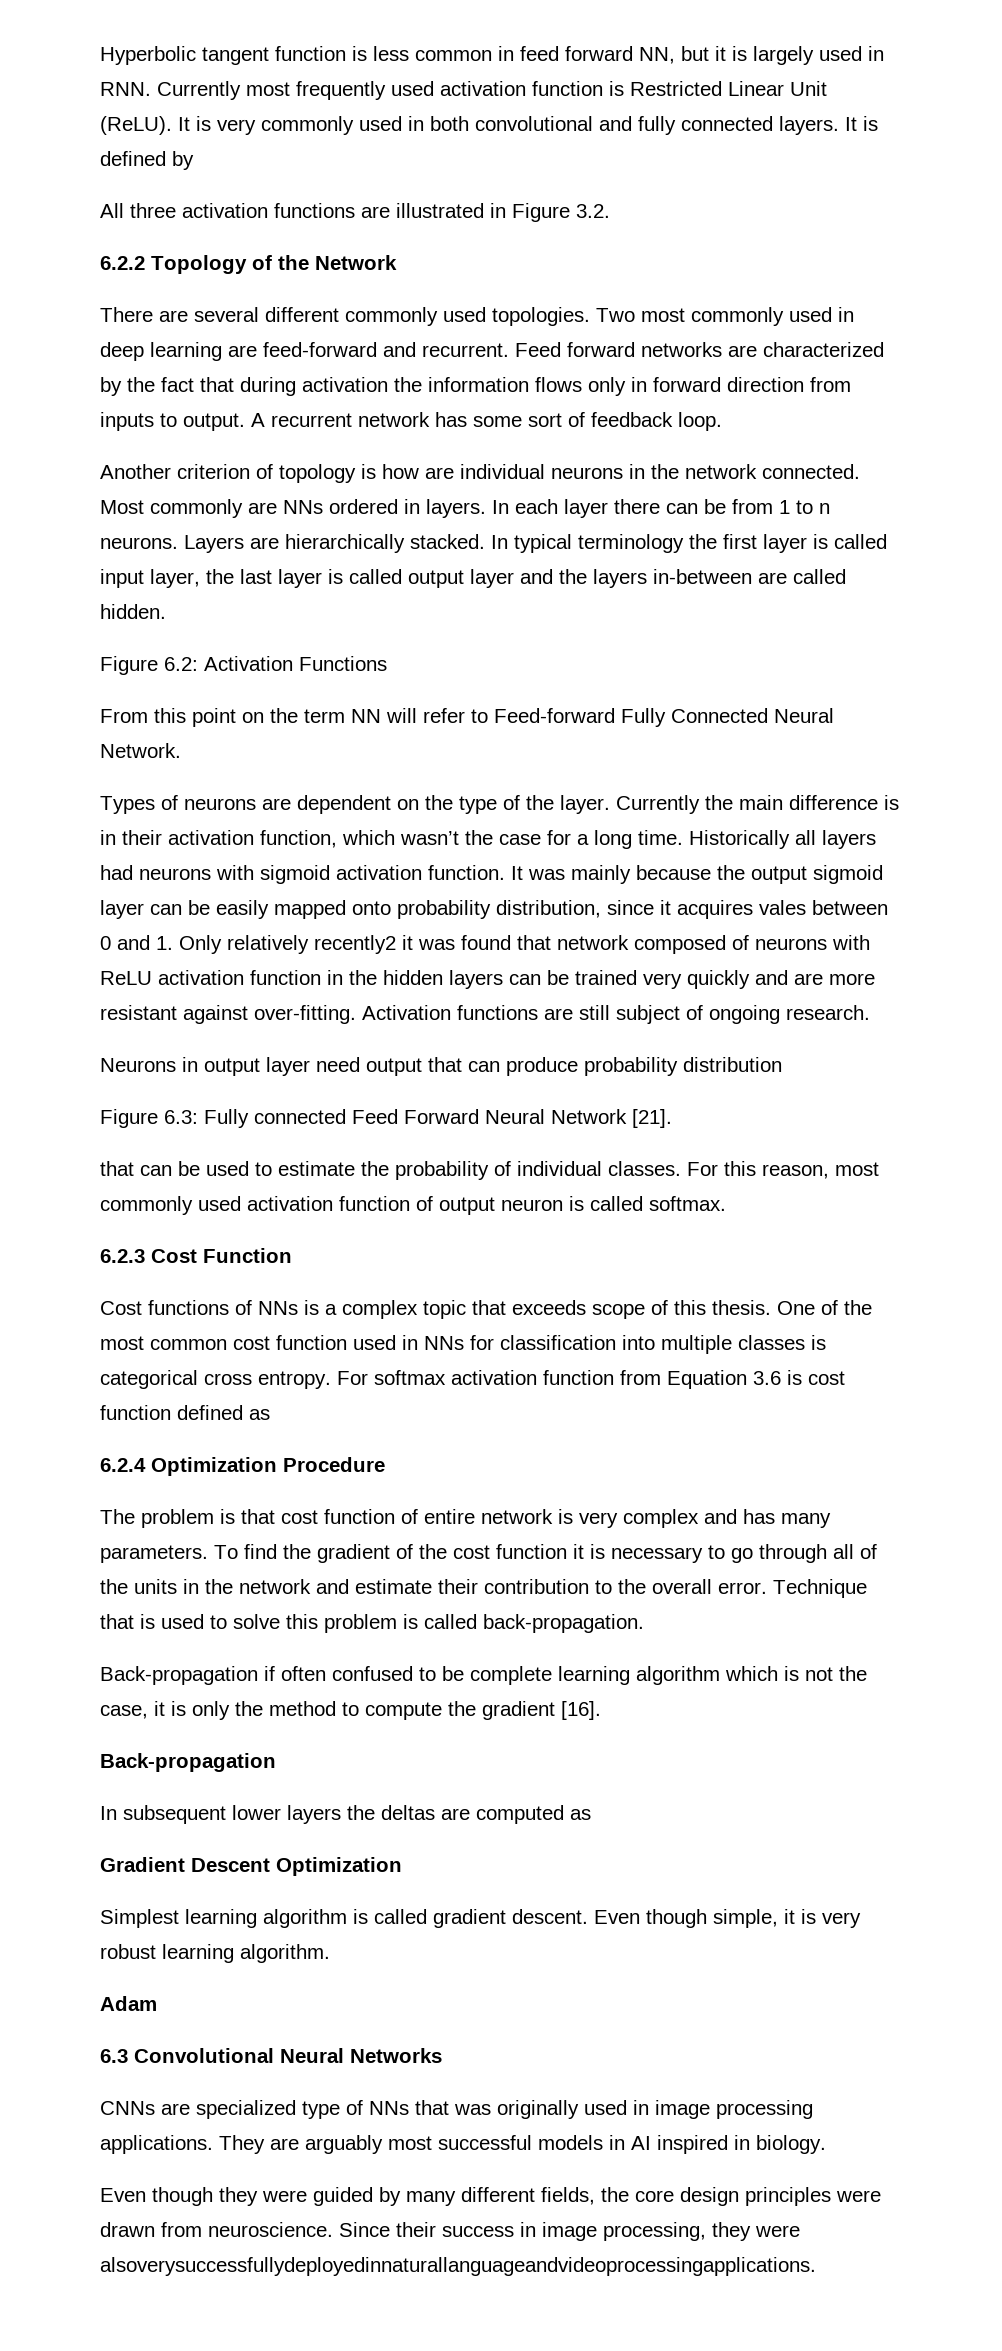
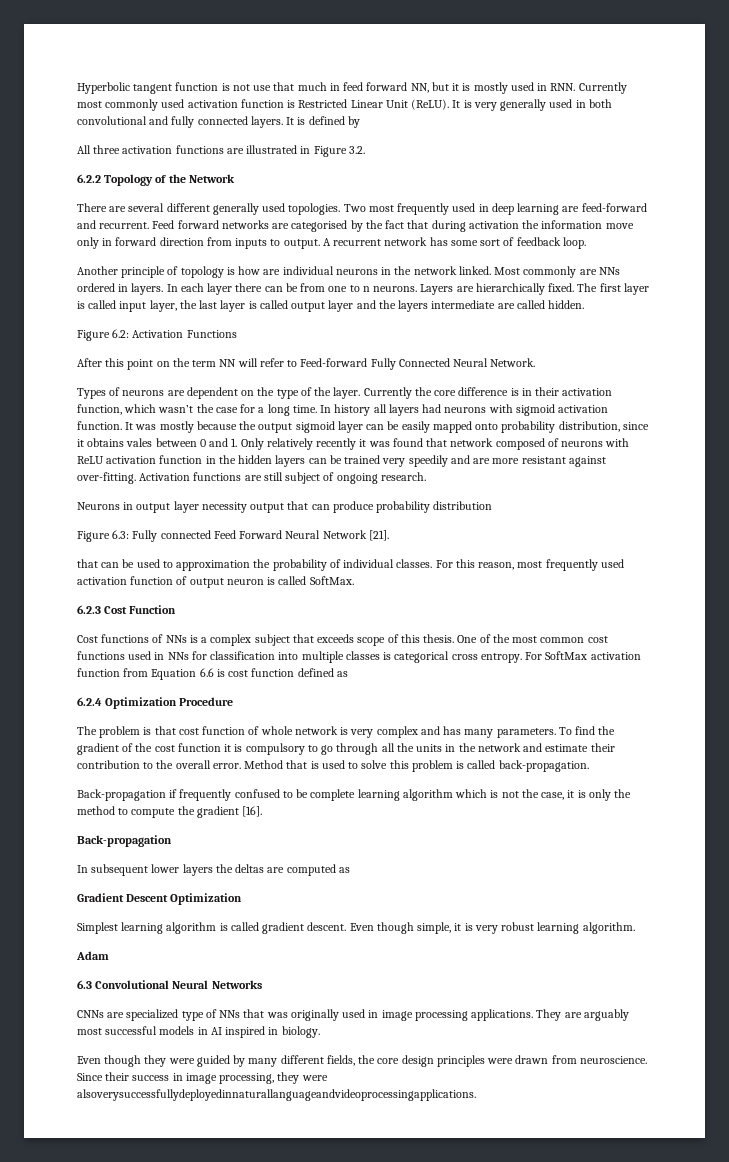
[373,46,492,61] less common -> [232,82,327,91] not use that much
[753,46,814,65] largely -> [473,82,508,94] mostly
[296,81,386,100] frequently -> [105,99,159,111] commonly
[261,116,354,135] commonly -> [500,99,547,111] generally
[345,307,438,326] commonly -> [212,203,259,215] generally
[691,307,784,326] commonly -> [397,203,450,215] frequently
[763,342,884,357] characterized -> [291,220,348,232] categorised
[535,377,582,392] flows -> [605,223,634,229] move
[177,464,250,479] criterion -> [121,266,166,278] principle
[762,464,860,479] connected. -> [458,266,491,275] linked.
[779,500,790,514] 1 -> [328,286,348,292] one
[410,534,717,553] stacked. In typical terminology the -> [548,283,598,292] fixed. The
[653,569,752,584] in-between -> [431,300,496,309] intermediate
[100,709,148,723] From -> [77,358,102,367] After
[739,795,783,810] main -> [434,390,457,396] core
[689,830,790,849] Historically -> [320,404,371,416] In history
[571,865,631,884] mainly -> [159,421,194,433] mostly
[677,900,753,919] acquires -> [87,438,125,447] obtains
[314,935,396,954] recently2 -> [316,438,357,450] recently
[687,970,750,989] quickly -> [408,455,448,467] speedily
[316,1057,360,1072] need -> [201,502,247,513] necessity
[278,1161,355,1176] estimate -> [176,560,251,571] approximation
[100,1196,193,1215] commonly -> [545,559,598,571] frequently
[649,1196,726,1211] softmax. -> [309,576,354,585] SoftMax.
[423,1300,466,1319] topic -> [254,634,290,646] subject
[276,1335,347,1350] function -> [77,651,125,660] functions
[374,1370,446,1385] softmax -> [545,651,588,660] SoftMax
[753,1371,781,1385] 3.6 -> [199,668,214,677] 6.6
[424,1509,475,1524] entire -> [260,726,293,735] whole
[611,1547,703,1563] necessary -> [245,743,305,755] compulsory
[860,1544,877,1559] of -> (395, 747) none
[773,1579,867,1598] Technique -> [244,760,284,769] Method
[281,1666,326,1681] often -> [179,789,232,801] frequently

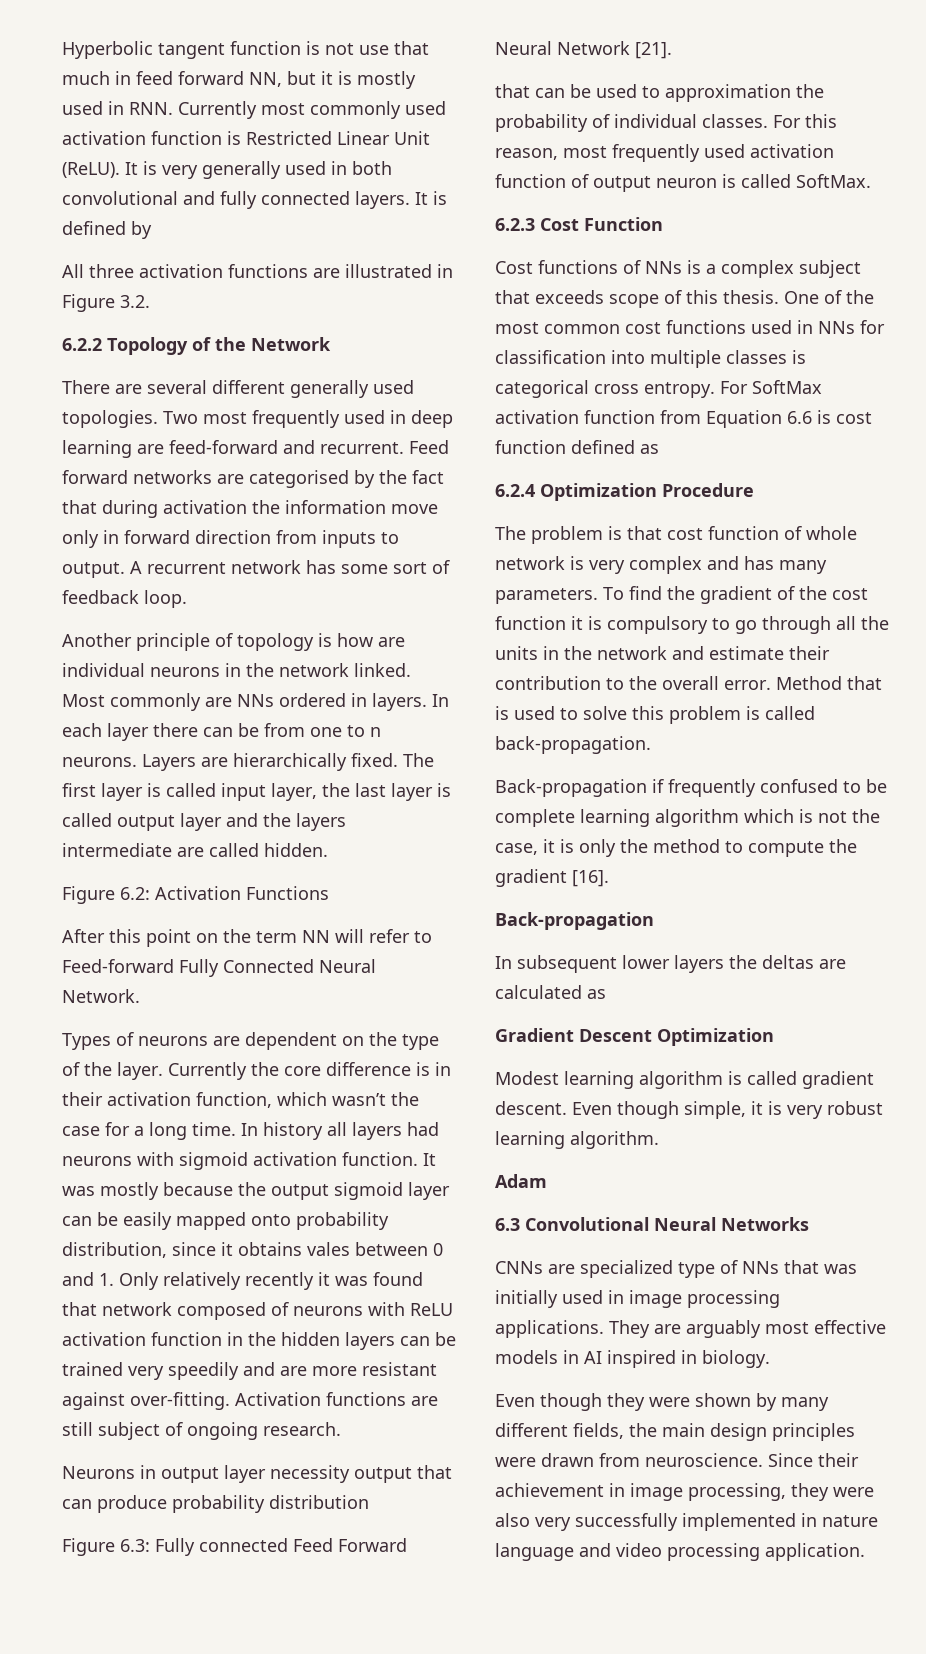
[286,864,336,876] computed -> [495,985,582,999] calculated
[77,922,118,934] Simplest -> [495,1071,559,1085] Modest
[290,1009,339,1021] originally -> [495,1290,558,1308] initially
[105,1026,158,1035] successful -> [814,1320,886,1334] effective
[196,1055,230,1067] guided -> [695,1393,751,1407] shown
[377,1058,400,1064] core -> [662,1423,705,1437] main
[132,1075,170,1081] success -> [495,1483,604,1497] achievement
[77,1089,476,1101] alsoverysuccessfullydeployedinnaturallanguageandvideoprocessingapplications. -> [495,1513,878,1531] [495,1543,865,1561] also very successfully implemented in nature language and video processing application.

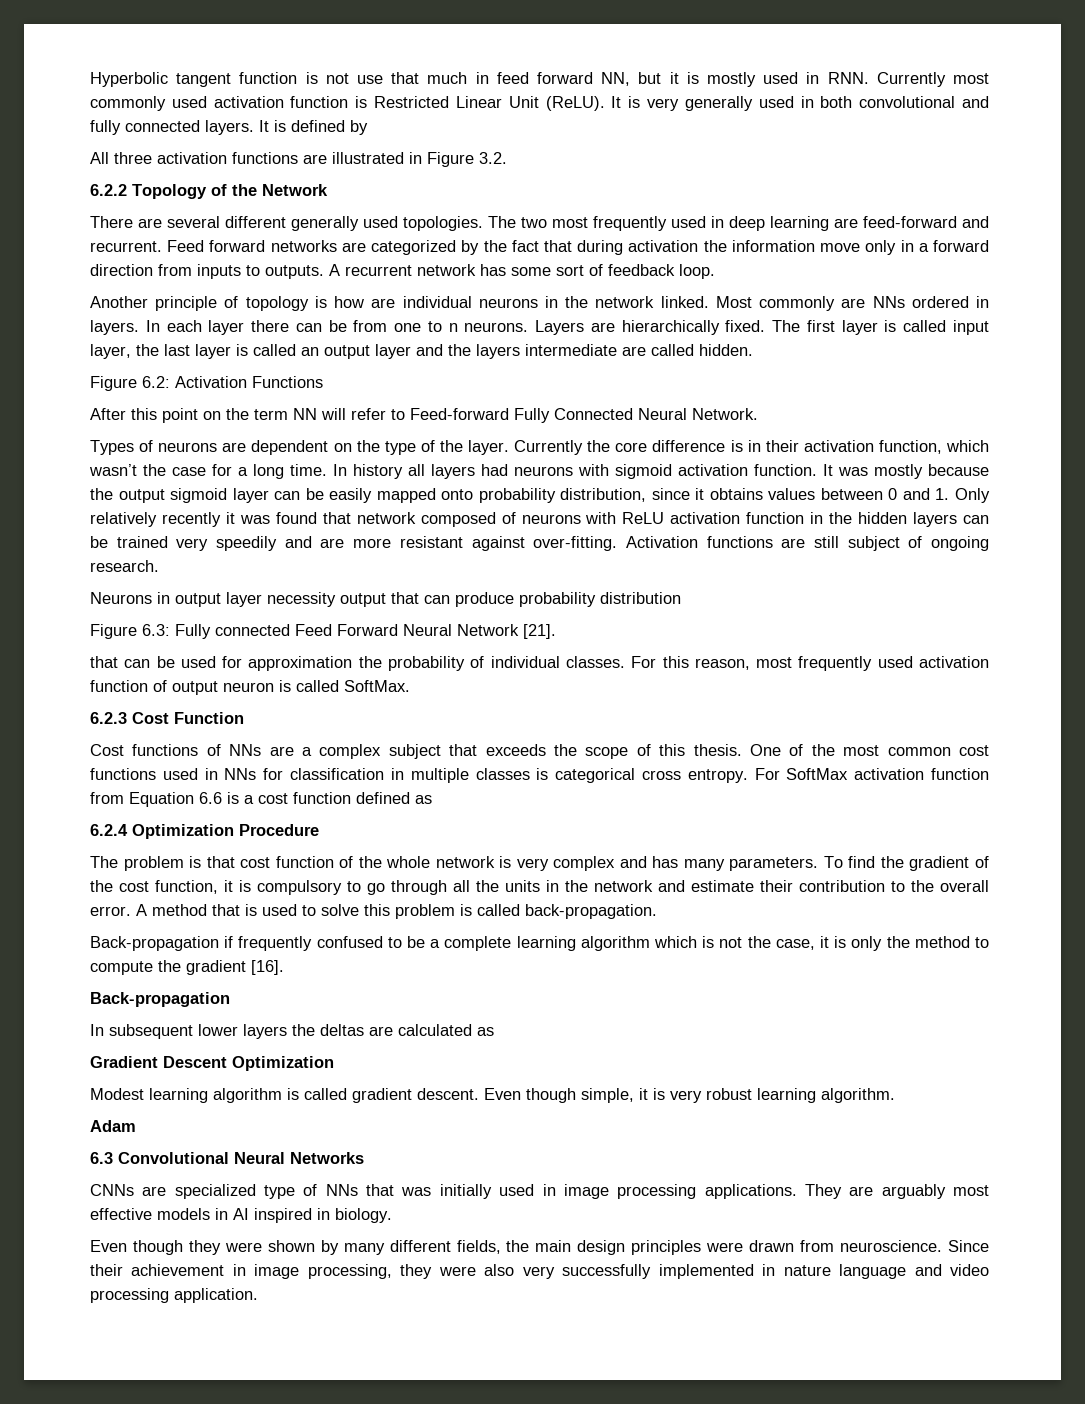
[163,411,198,424] Two -> [488,216,547,228] The two
[249,470,349,488] categorised -> [371,240,457,255] categorized
(119, 537) none -> [918,243,929,252] a
[62,562,125,578] output. -> [265,265,324,279] outputs.
(112, 820) none -> [301,347,319,356] an
[307,1242,350,1256] vales -> [768,488,816,500] values
[642,86,660,98] to -> [222,656,243,668] for
[687,260,701,274] is -> [269,746,294,756] are
(604, 297) none -> [554,744,577,756] the
[611,350,645,364] into -> [390,768,404,780] in
(831, 417) none -> [244,795,254,804] a
(802, 533) none -> [358,856,382,868] the
[495,616,566,630] function -> [155,880,218,894] function,
[776,676,842,690] Method -> [136,904,207,916] A method
(887, 786) none -> [430,939,441,948] a

